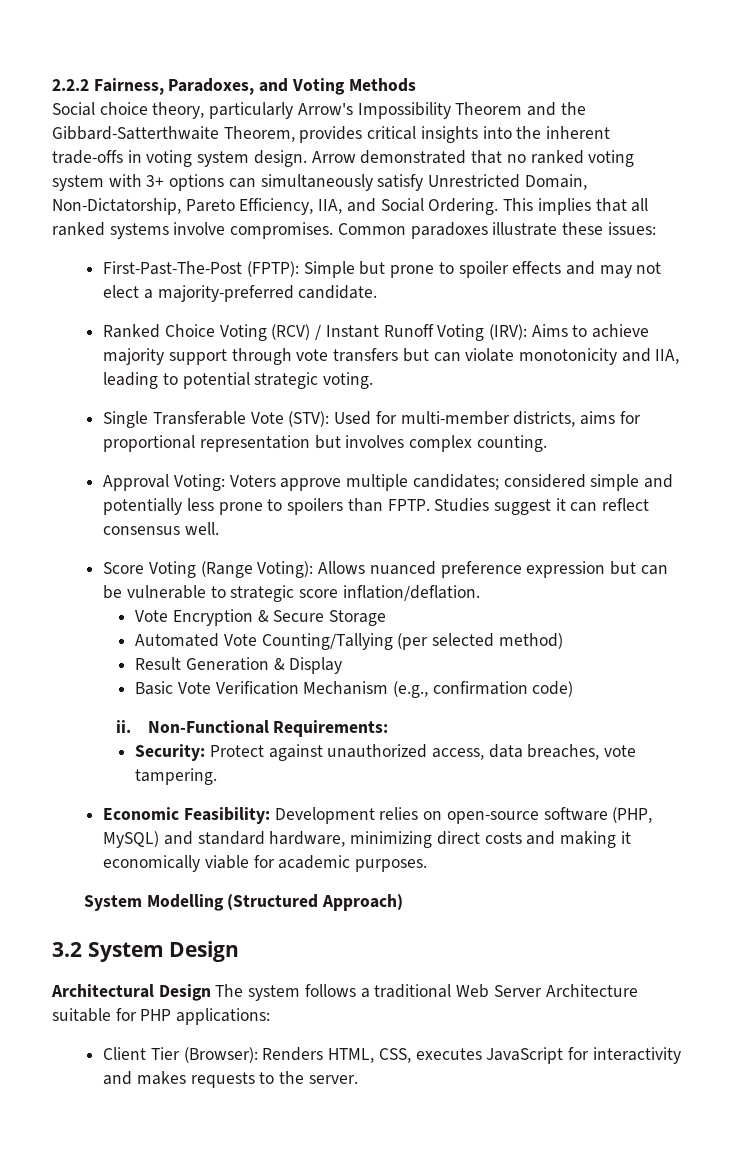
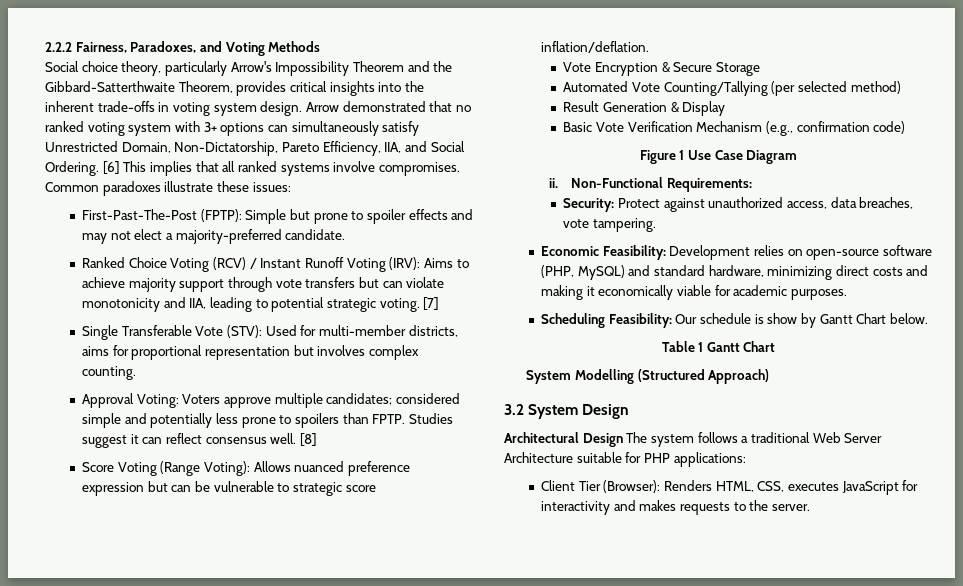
(499, 206) none -> [102,161,120,174] [6]
(374, 380) none -> [423,297,440,310] [7]
(219, 528) none -> [300,433,318,446] [8]
(574, 689) none -> [639,150,798,164] // Figure 1 Use Case Diagram
(428, 865) none -> [541,313,928,328] [661,341,776,352] // Scheduling Feasibility: Our schedule is show by Gantt Chart below. // Table 1 Gantt Chart

